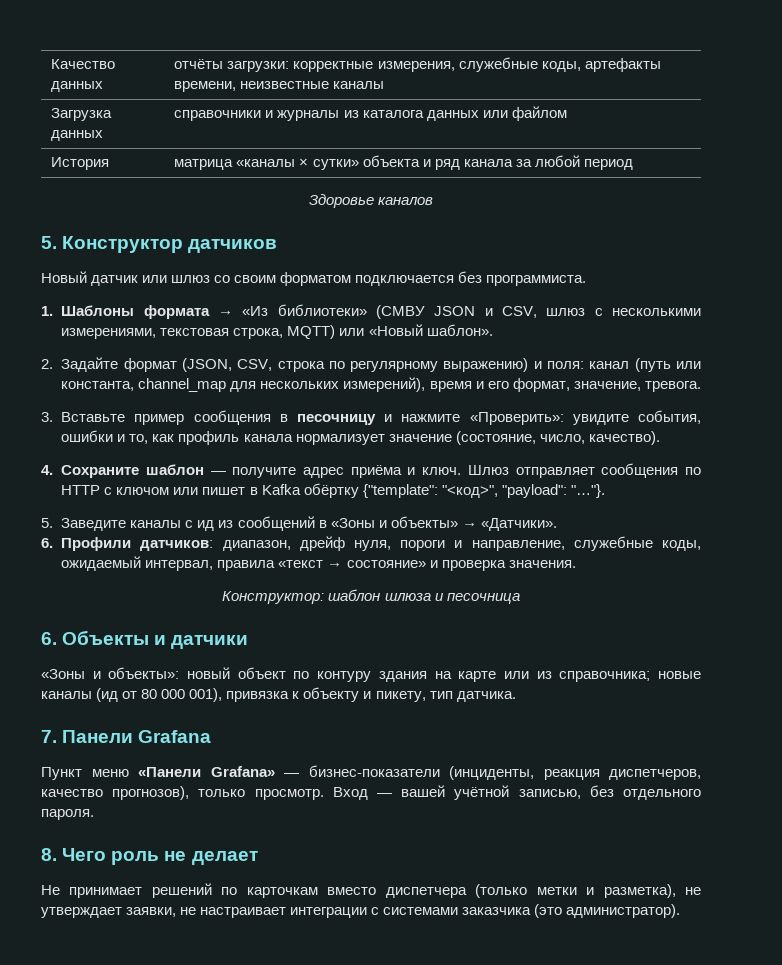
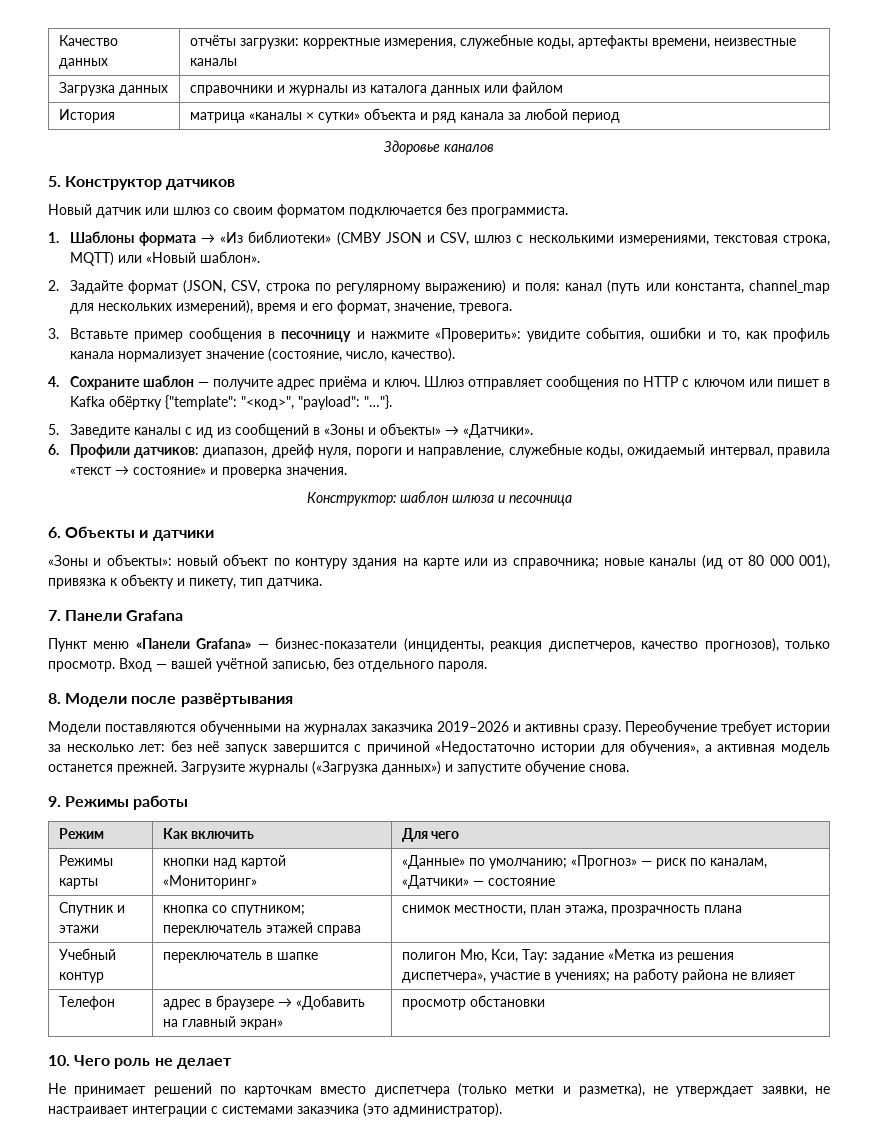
(57, 854) none -> [65,693,293,707] [48,720,830,735] [48,740,831,755] [48,760,629,775] [48,795,189,810] [58,828,104,839] [162,828,255,839] [401,828,460,842] [58,855,113,866] [58,878,98,889] [162,855,286,869] [162,875,257,889] [401,855,767,869] [401,875,555,889] [58,902,125,916] [58,925,99,933] [162,905,305,916] [162,922,361,936] [401,905,742,916] [58,948,116,960] [58,972,104,983] [162,952,318,963] [401,949,734,963] [401,968,795,983] [58,996,115,1010] [162,995,365,1010] [162,1016,283,1030] [401,995,545,1010] [48,1055,70,1066] Модели после развёртывания // Модели поставляются обученными на журналах заказчика 2019–2026 и активны сразу. Переобучение требует истории за несколько лет: без неё запуск завершится с причиной «Недостаточно истории для обучения», а активная модель останется прежней. Загрузите журналы («Загрузка данных») и запустите обучение снова. // 9. Режимы работы // Режим | Как включить | Для чего // Режимы карты | кнопки над картой «Мониторинг» | «Данные» по умолчанию; «Прогноз» — риск по каналам, «Датчики» — состояние // Спутник и этажи | кнопка со спутником; переключатель этажей справа | снимок местности, план этажа, прозрачность плана // Учебный контур | переключатель в шапке | полигон Мю, Кси, Тау: задание «Метка из решения диспетчера», участие в учениях; на работу района не влияет // Телефон | адрес в браузере → «Добавить на главный экран» | просмотр обстановки // 10.

